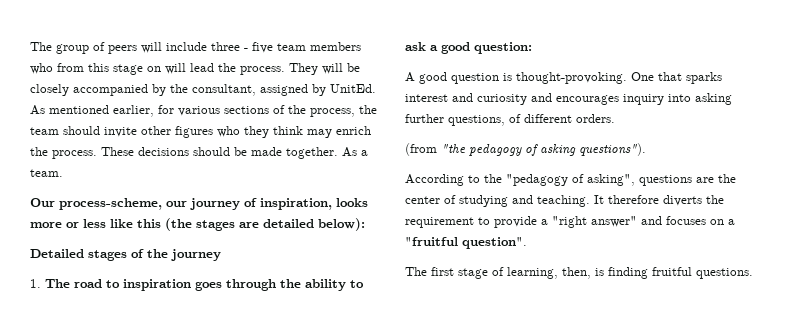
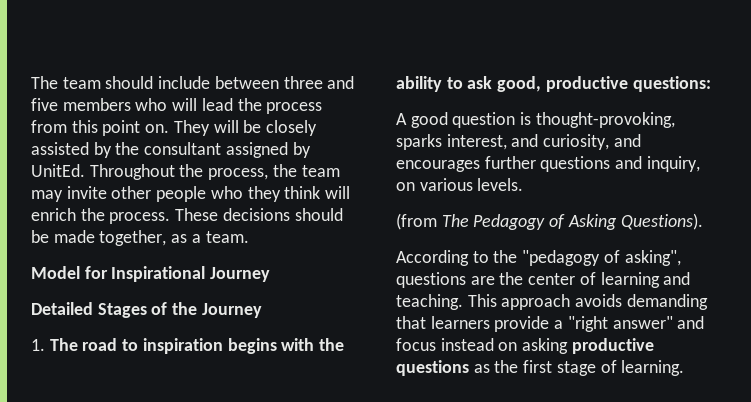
[30,42,361,54] [30,63,285,75] The group of peers will include three - five team members who from this stage on will lead the process. -> [31,76,355,89] [31,98,323,114] [31,120,170,136] The team should include between three and five members who will lead the process from this point on.
[73,84,148,96] accompanied -> [31,142,89,155] assisted
[192,84,256,96] consultant, -> [144,142,222,155] consultant
[30,105,285,117] As mentioned earlier, for various sections of -> [89,164,175,180] Throughout
[63,126,100,135] should -> [31,190,63,202] may
[175,126,213,138] figures -> [156,186,207,202] people
[307,129,332,138] may -> [325,186,351,199] will
[286,147,357,159] together. As -> [99,230,188,246] together, as
[30,198,368,210] [30,218,365,231] Our process-scheme, our journey of inspiration, looks more or less like this (the stages are detailed below): -> [31,266,271,282] Model for Inspirational Journey
[88,249,221,261] stages of the journey -> [97,302,262,318] Stages of the Journey
[195,279,276,291] goes through -> [227,338,315,354] begins with
[430,42,532,54] a good question: -> [497,76,711,92] good, productive questions:
[516,72,722,84] [405,93,732,105] [405,114,615,126] [405,143,646,156] thought-provoking. One that sparks interest and curiosity and encourages inquiry into asking further questions, of different orders. // (from "the pedagogy of asking questions"). -> [535,112,675,128] [396,134,641,150] [396,156,700,172] [396,178,524,191] [396,213,703,230] thought-provoking, sparks interest, and curiosity, and encourages further questions and inquiry, on various levels. // (from The Pedagogy of Asking Questions).
[459,195,508,207] studying -> [600,272,660,288] learning
[594,195,724,206] [405,217,490,228] It therefore diverts the requirement to -> [467,294,708,310] [396,316,490,329] This approach avoids demanding that learners
[666,216,735,225] [405,237,527,249] [405,267,753,279] focuses on a "fruitful question". // The first stage of learning, then, is finding fruitful questions. -> [396,338,654,354] [396,360,685,376] focus instead on asking productive questions as the first stage of learning.

